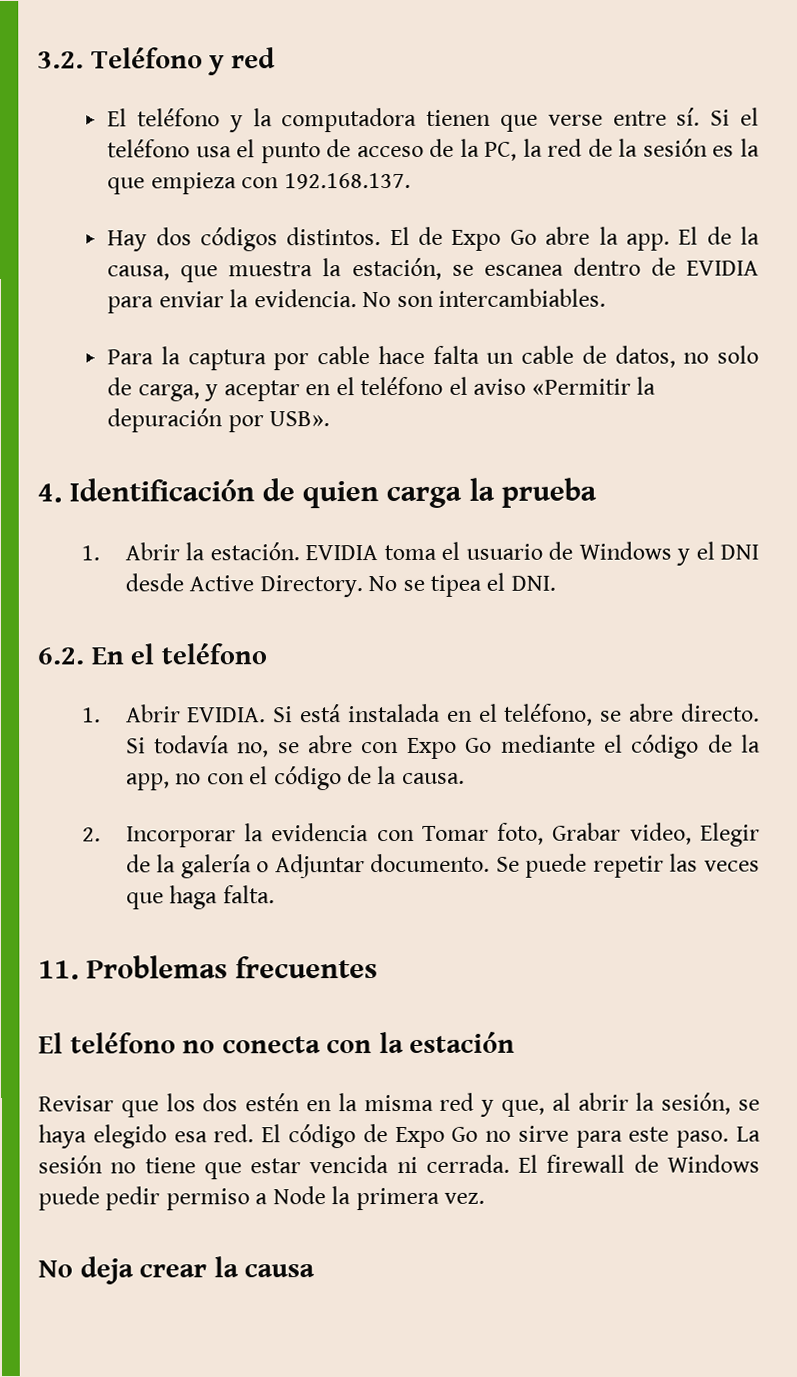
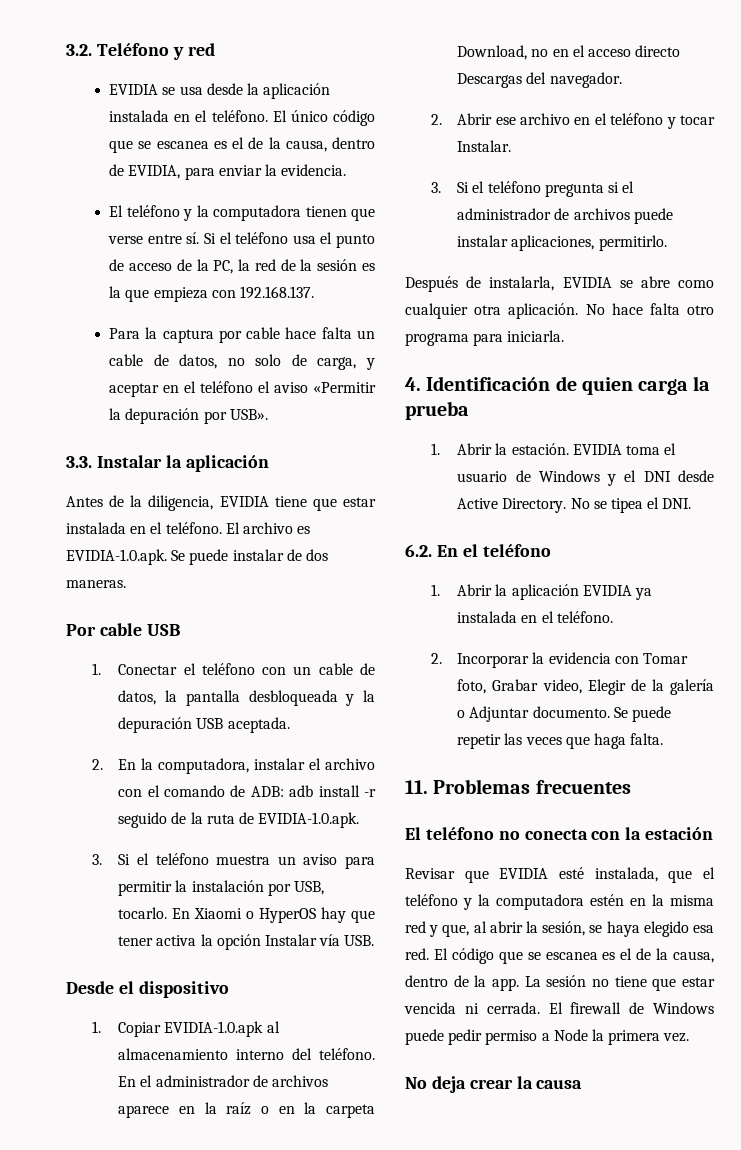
(276, 58) none -> [109,83,331,99] [109,110,375,126] [109,137,375,153] [109,164,347,180] // EVIDIA se usa desde la aplicación instalada en el teléfono. El único código que se escanea es el de la causa, dentro de EVIDIA, para enviar la evidencia.
[107,226,760,252] [107,257,759,283] [107,288,607,314] // Hay dos códigos distintos. El de Expo Go abre la app. El de la causa, que muestra la estación, se escanea dentro de EVIDIA para enviar la evidencia. No son intercambiables. -> (314, 292) none
(331, 419) none -> [66,455,269,472] [66,495,376,511] [66,522,311,534] [66,549,328,565] [66,580,126,588] [66,623,180,636] [92,663,375,675] [118,690,375,706] [118,717,290,733] [92,758,375,774] [118,785,376,797] [118,812,360,828] [92,853,375,869] [118,880,324,896] [118,907,375,923] [118,934,375,950] [66,981,229,998] [92,1021,280,1037] [118,1048,375,1060] [118,1075,328,1087] [118,1102,375,1118] [457,45,681,60] [457,72,622,88] [431,113,715,129] [457,140,512,152] [431,181,635,197] [457,208,673,224] [457,235,667,251] [405,276,714,292] [405,303,714,319] [405,330,565,346] // 3.3. Instalar la aplicación // Antes de la diligencia, EVIDIA tiene que estar instalada en el teléfono. El archivo es EVIDIA-1.0.apk. Se puede instalar de dos maneras. // Por cable USB // 1. Conectar el teléfono con un cable de datos, la pantalla desbloqueada y la depuración USB aceptada. // 2. En la computadora, instalar el archivo con el comando de ADB: adb install -r seguido de la ruta de EVIDIA-1.0.apk. // 3. Si el teléfono muestra un aviso para permitir la instalación por USB, tocarlo. En Xiaomi o HyperOS hay que tener activa la opción Instalar vía USB. // Desde el dispositivo // 1. Copiar EVIDIA-1.0.apk al almacenamiento interno del teléfono. En el administrador de archivos aparece en la raíz o en la carpeta Download, no en el acceso directo Descargas del navegador. // 2. Abrir ese archivo en el teléfono y tocar Instalar. // 3. Si el teléfono pregunta si el administrador de archivos puede instalar aplicaciones, permitirlo. // Después de instalarla, EVIDIA se abre como cualquier otra aplicación. No hace falta otro programa para iniciarla.
[187,703,760,726] [125,734,761,759] [125,766,465,791] EVIDIA. Si está instalada en el teléfono, se abre directo. Si todavía no, se abre con Expo Go mediante el código de la app, no con el código de la causa. -> [495,584,652,600] [457,611,613,623] la aplicación EVIDIA ya instalada en el teléfono.
[165,1093,239,1112] los dos -> [499,867,715,883] [405,894,584,910] EVIDIA esté instalada, que el teléfono y la computadora
[362,1124,730,1149] de Expo Go no sirve para este paso. -> [498,948,714,964] [405,975,519,991] que se escanea es el de la causa, dentro de la app.

